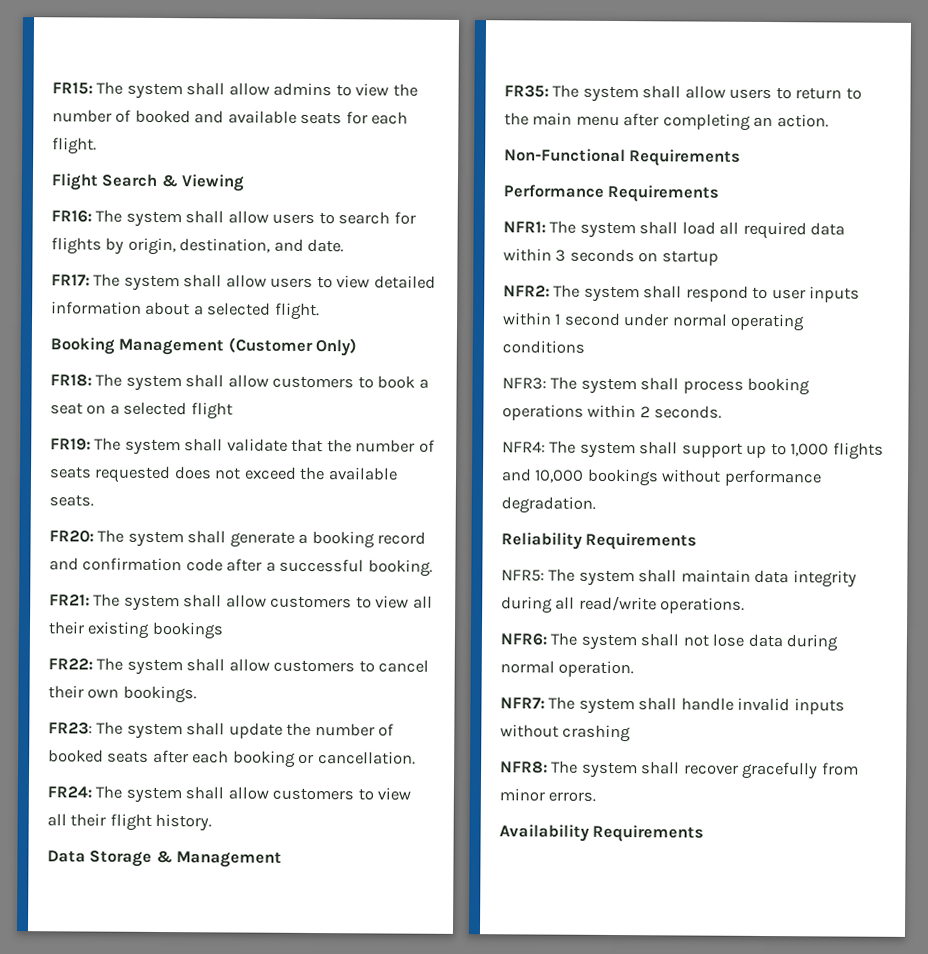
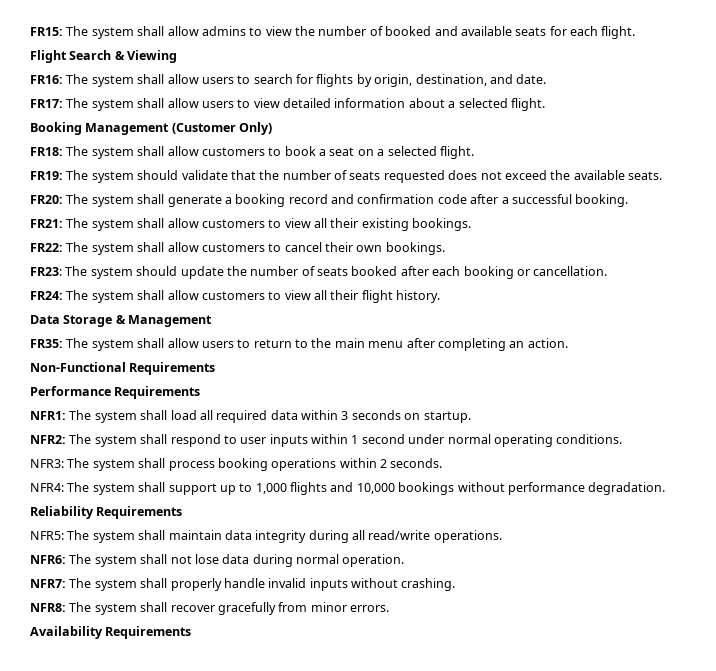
[190,402,233,420] flight -> [439,146,474,159] flight.
[184,438,224,452] shall -> [137,170,179,180] should
[151,621,224,640] bookings -> [412,218,472,231] bookings.
[186,722,226,736] shall -> [136,266,178,276] should
[48,749,150,763] booked seats -> [317,266,398,276] seats booked
[661,250,719,266] startup -> [423,411,471,423] startup.
[502,340,585,354] conditions -> [556,434,623,444] conditions.
(678, 704) none -> [170,578,222,591] properly
[562,724,632,743] crashing -> [401,578,456,591] crashing.

